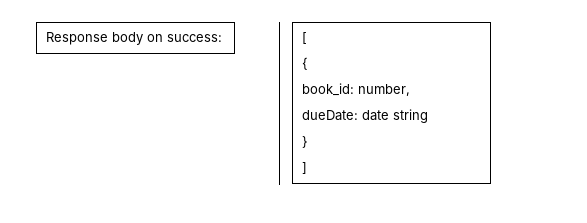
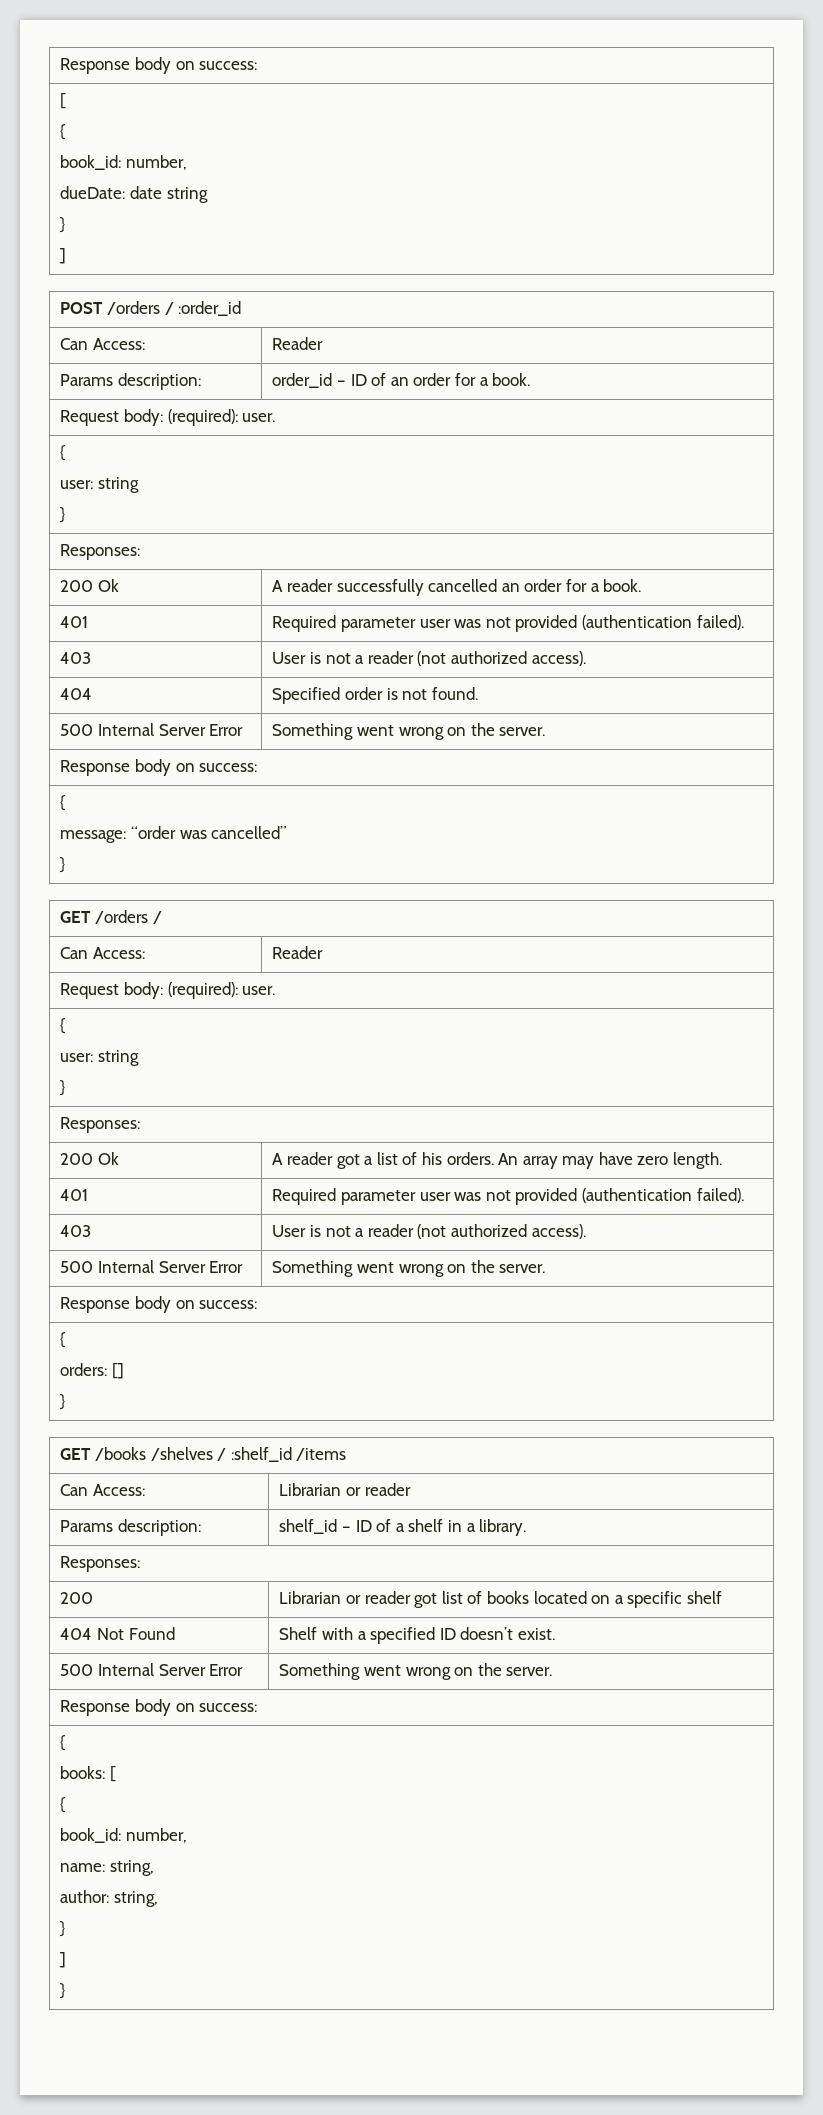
(307, 168) none -> [60,301,242,316] [60,338,145,350] [272,337,324,350] [60,373,201,390] [272,373,531,388] [60,409,276,426] [60,445,67,461] [60,477,139,493] [60,507,66,523] [60,544,141,560] [60,579,119,592] [272,579,642,596] [60,616,89,628] [272,615,744,632] [60,652,92,664] [272,651,586,666] [60,688,93,700] [272,687,478,704] [60,723,244,736] [272,723,546,740] [60,759,258,776] [60,795,67,811] [60,826,287,843] [60,857,66,873] [60,910,162,924] [60,947,145,959] [272,946,324,959] [60,982,276,999] [60,1018,67,1034] [60,1050,139,1066] [60,1080,66,1096] [60,1117,141,1133] [60,1152,119,1165] [272,1152,723,1169] [60,1189,89,1201] [272,1188,744,1205] [60,1225,92,1237] [272,1224,586,1239] [60,1260,244,1273] [272,1260,546,1277] [60,1296,258,1313] [60,1332,67,1348] [60,1363,124,1379] [60,1394,66,1410] [60,1447,347,1462] [60,1484,145,1496] [279,1483,411,1496] [60,1519,201,1536] [279,1519,527,1536] [60,1556,141,1572] [60,1592,94,1604] [279,1591,722,1608] [60,1627,175,1640] [279,1627,555,1644] [60,1663,244,1676] [279,1663,553,1680] [60,1699,258,1716] [60,1735,67,1751] [60,1766,116,1782] [60,1797,67,1813] [60,1828,187,1843] [60,1860,154,1876] [60,1890,158,1907] [60,1921,66,1937] [60,1952,67,1968] [60,1983,66,1999] // POST /orders / :order_id // Can Access: | Reader // Params description: | order_id – ID of an order for a book. // Request body: (required): user. // { // user: string // } // Responses: // 200 Ok | A reader successfully cancelled an order for a book. // 401 | Required parameter user was not provided (authentication failed). // 403 | User is not a reader (not authorized access). // 404 | Specified order is not found. // 500 Internal Server Error | Something went wrong on the server. // Response body on success: // { // message: “order was cancelled” // } // GET /orders / // Can Access: | Reader // Request body: (required): user. // { // user: string // } // Responses: // 200 Ok | A reader got a list of his orders. An array may have zero length. // 401 | Required parameter user was not provided (authentication failed). // 403 | User is not a reader (not authorized access). // 500 Internal Server Error | Something went wrong on the server. // Response body on success: // { // orders: [] // } // GET /books /shelves / :shelf_id /items // Can Access: | Librarian or reader // Params description: | shelf_id – ID of a shelf in a library. // Responses: // 200 | Librarian or reader got list of books located on a specific shelf // 404 Not Found | Shelf with a specified ID doesn’t exist. // 500 Internal Server Error | Something went wrong on the server. // Response body on success: // { // books: [ // { // book_id: number, // name: string, // author: string, // } // ] // }

